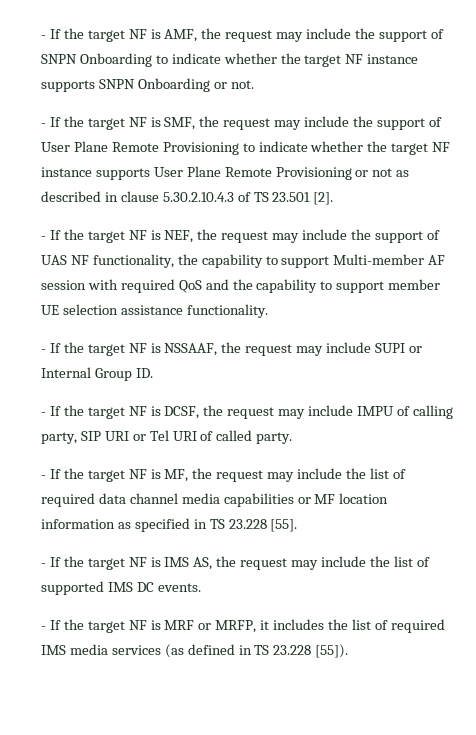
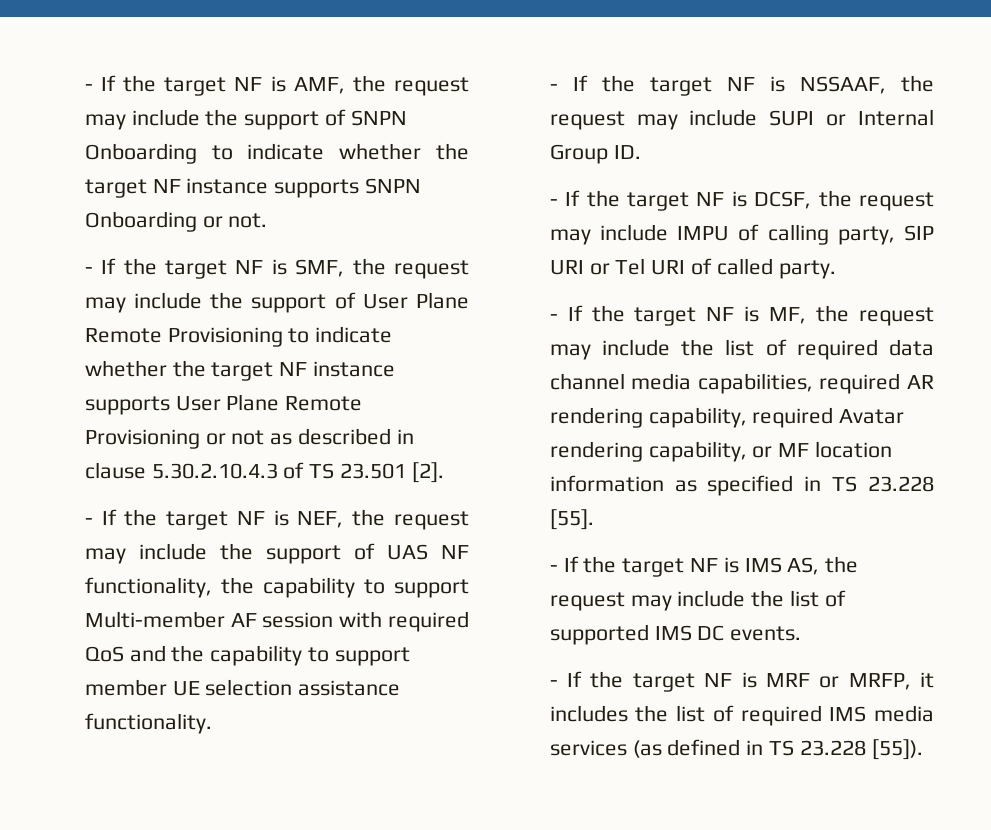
[223,493,294,507] capabilities -> [697,373,934,394] [549,407,905,428] [549,441,747,462] capabilities, required AR rendering capability, required Avatar rendering capability,

